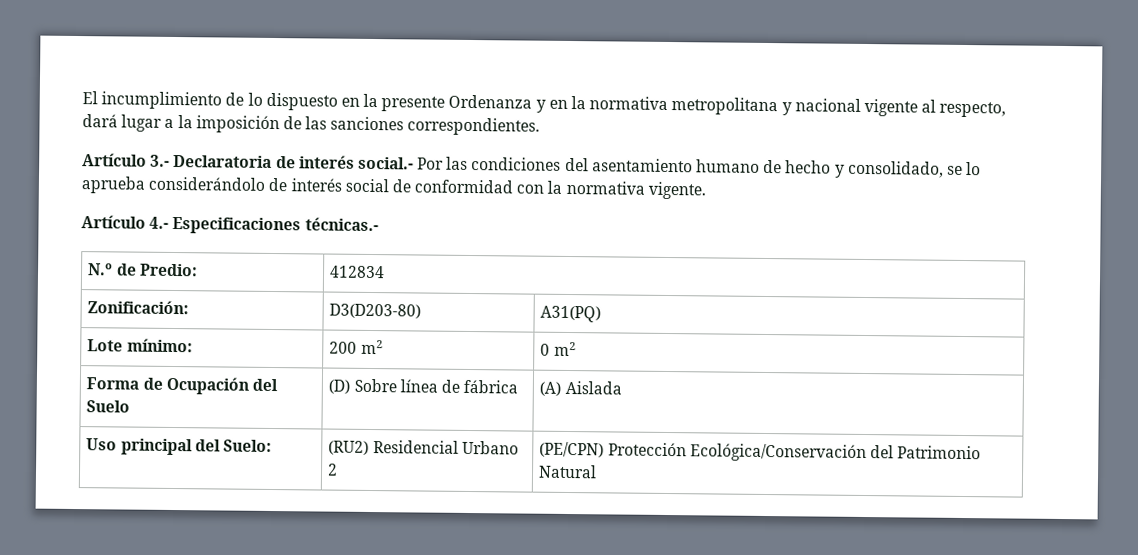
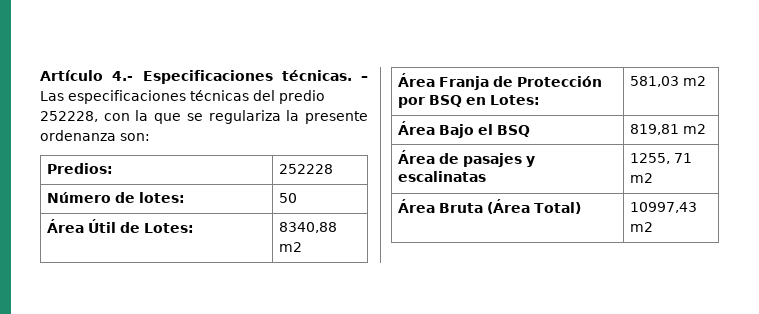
[82,91,1007,118] [82,114,541,136] [82,153,982,178] [81,176,706,200] [81,215,379,235] [87,263,198,277] [329,265,386,279] [87,300,190,315] [329,303,422,319] [540,305,602,323] [87,338,193,353] [329,339,383,355] [540,341,576,357] [86,376,278,395] [86,400,131,413] [328,378,519,394] [539,380,622,396] [86,438,272,456] [328,440,519,455] [327,463,339,476] [539,441,982,463] [538,464,598,479] El incumplimiento de lo dispuesto en la presente Ordenanza y en la normativa metropolitana y nacional vigente al respecto, dará lugar a la imposición de las sanciones correspondientes. // Artículo 3.- Declaratoria de interés social.- Por las condiciones del asentamiento humano de hecho y consolidado, se lo aprueba considerándolo de interés social de conformidad con la normativa vigente. // Artículo 4.- Especificaciones técnicas.- // N.º de Predio: | 412834 // Zonificación: | D3(D203-80) | A31(PQ) // Lote mínimo: | 200 m2 | 0 m2 // Forma de Ocupación del Suelo | (D) Sobre línea de fábrica | (A) Aislada // Uso principal del Suelo: | (RU2) Residencial Urbano 2 | (PE/CPN) Protección Ecológica/Conservación del Patrimonio Natural -> [40,70,368,84] [40,90,325,104] [40,110,369,124] [40,130,150,141] [46,163,113,174] [278,164,333,174] [46,192,185,203] [278,193,297,203] [46,219,194,233] [278,222,337,233] [278,242,302,252] [397,73,602,90] [397,95,540,108] [629,76,706,87] [397,121,530,138] [629,124,706,135] [397,150,535,167] [397,171,486,182] [629,153,692,164] [629,173,653,183] [397,199,581,214] [629,202,697,213] [629,222,653,232] Artículo 4.- Especificaciones técnicas. – Las especificaciones técnicas del predio 252228, con la que se regulariza la presente ordenanza son: // Predios: | 252228 // Número de lotes: | 50 // Área Útil de Lotes: | 8340,88 m2 // Área Franja de Protección por BSQ en Lotes: | 581,03 m2 // Área Bajo el BSQ | 819,81 m2 // Área de pasajes y escalinatas | 1255, 71 m2 // Área Bruta (Área Total) | 10997,43 m2

